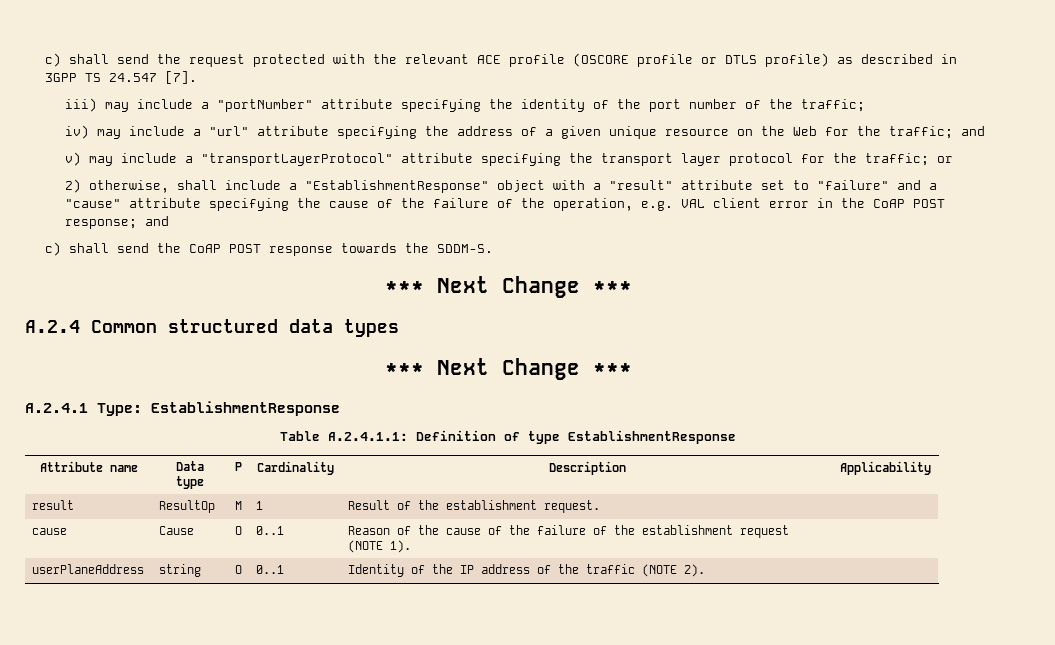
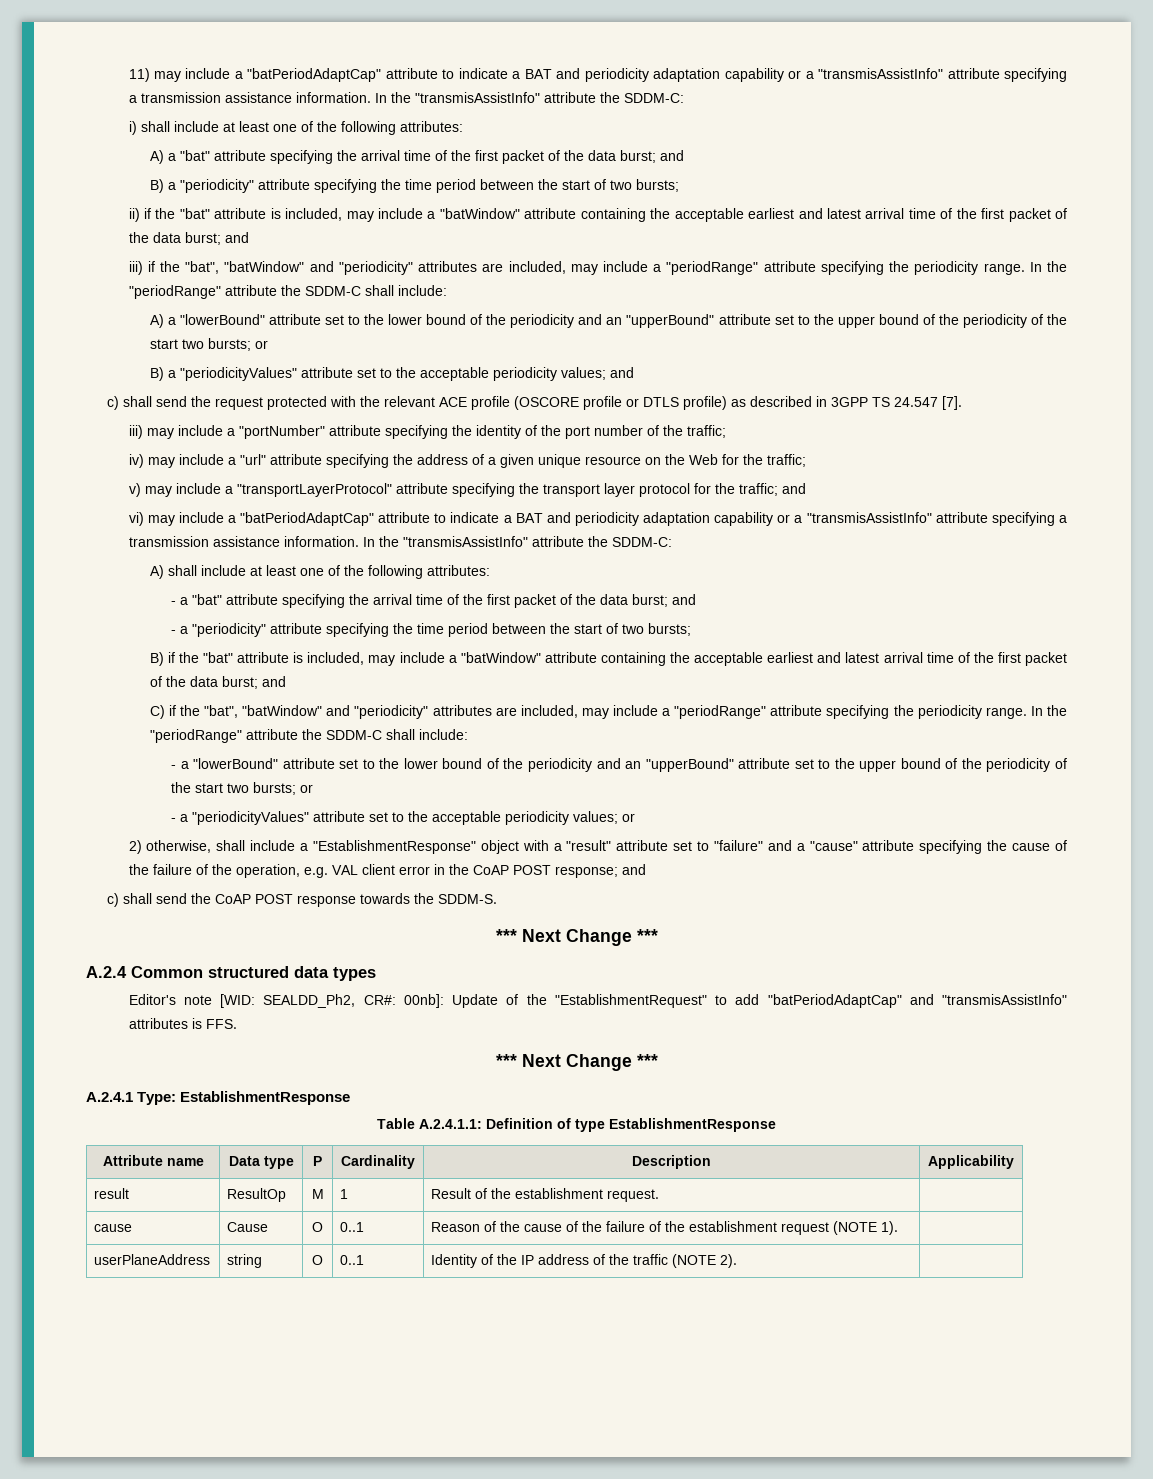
(44, 60) none -> [128,68,1068,82] [128,92,684,103] [128,121,463,135] [149,150,684,164] [149,179,679,193] [128,208,1067,222] [128,232,249,245] [128,261,1067,275] [128,285,447,299] [149,314,1068,328] [149,338,268,351] [149,367,634,381] 11) may include a "batPeriodAdaptCap" attribute to indicate a BAT and periodicity adaptation capability or a "transmisAssistInfo" attribute specifying a transmission assistance information. In the "transmisAssistInfo" attribute the SDDM-C: // i) shall include at least one of the following attributes: // A) a "bat" attribute specifying the arrival time of the first packet of the data burst; and // B) a "periodicity" attribute specifying the time period between the start of two bursts; // ii) if the "bat" attribute is included, may include a "batWindow" attribute containing the acceptable earliest and latest arrival time of the first packet of the data burst; and // iii) if the "bat", "batWindow" and "periodicity" attributes are included, may include a "periodRange" attribute specifying the periodicity range. In the "periodRange" attribute the SDDM-C shall include: // A) a "lowerBound" attribute set to the lower bound of the periodicity and an "upperBound" attribute set to the upper bound of the periodicity of the start two bursts; or // B) a "periodicityValues" attribute set to the acceptable periodicity values; and //
[960,126,985,136] and -> (806, 460) none
(929, 159) none -> [781,483,806,494] [128,512,1067,526] [128,536,672,547] [149,565,490,579] [171,594,697,608] [171,623,692,637] [149,652,1068,666] [149,676,286,689] [149,705,1067,719] [149,729,468,743] [171,758,1068,772] [171,782,314,795] [171,811,619,825] and // vi) may include a "batPeriodAdaptCap" attribute to indicate a BAT and periodicity adaptation capability or a "transmisAssistInfo" attribute specifying a transmission assistance information. In the "transmisAssistInfo" attribute the SDDM-C: // A) shall include at least one of the following attributes: // - a "bat" attribute specifying the arrival time of the first packet of the data burst; and // - a "periodicity" attribute specifying the time period between the start of two bursts; // B) if the "bat" attribute is included, may include a "batWindow" attribute containing the acceptable earliest and latest arrival time of the first packet of the data burst; and // C) if the "bat", "batWindow" and "periodicity" attributes are included, may include a "periodRange" attribute specifying the periodicity range. In the "periodRange" attribute the SDDM-C shall include: // - a "lowerBound" attribute set to the lower bound of the periodicity and an "upperBound" attribute set to the upper bound of the periodicity of the start two bursts; or // - a "periodicityValues" attribute set to the acceptable periodicity values;
(399, 328) none -> [128,994,1068,1008] [128,1018,237,1029] // Editor's note [WID: SEALDD_Ph2, CR#: 00nb]: Update of the "EstablishmentRequest" to add "batPeriodAdaptCap" and "transmisAssistInfo" attributes is FFS.

